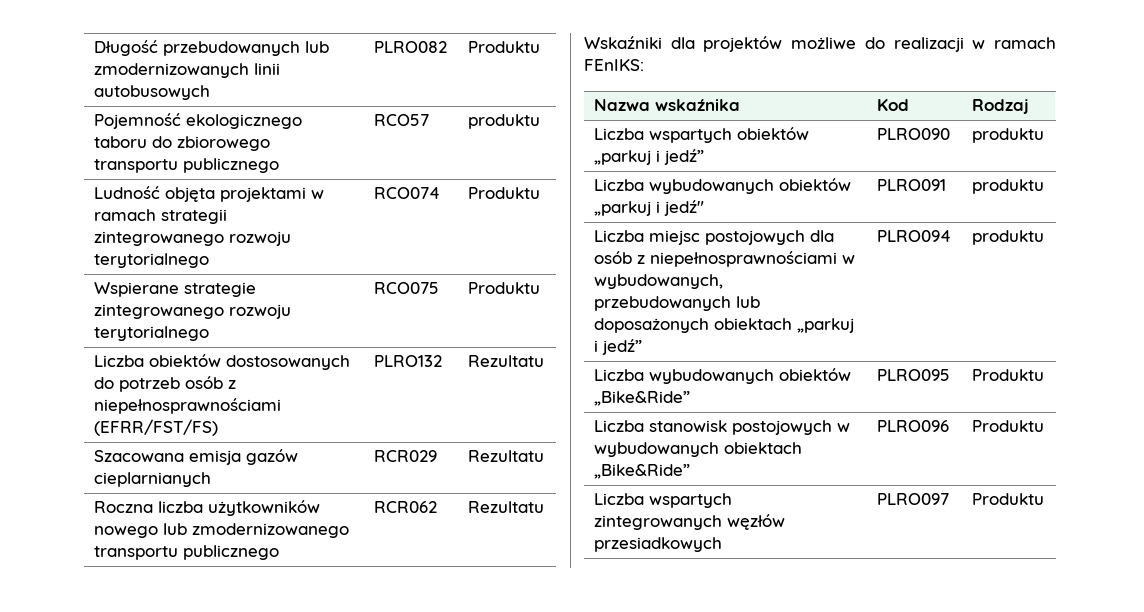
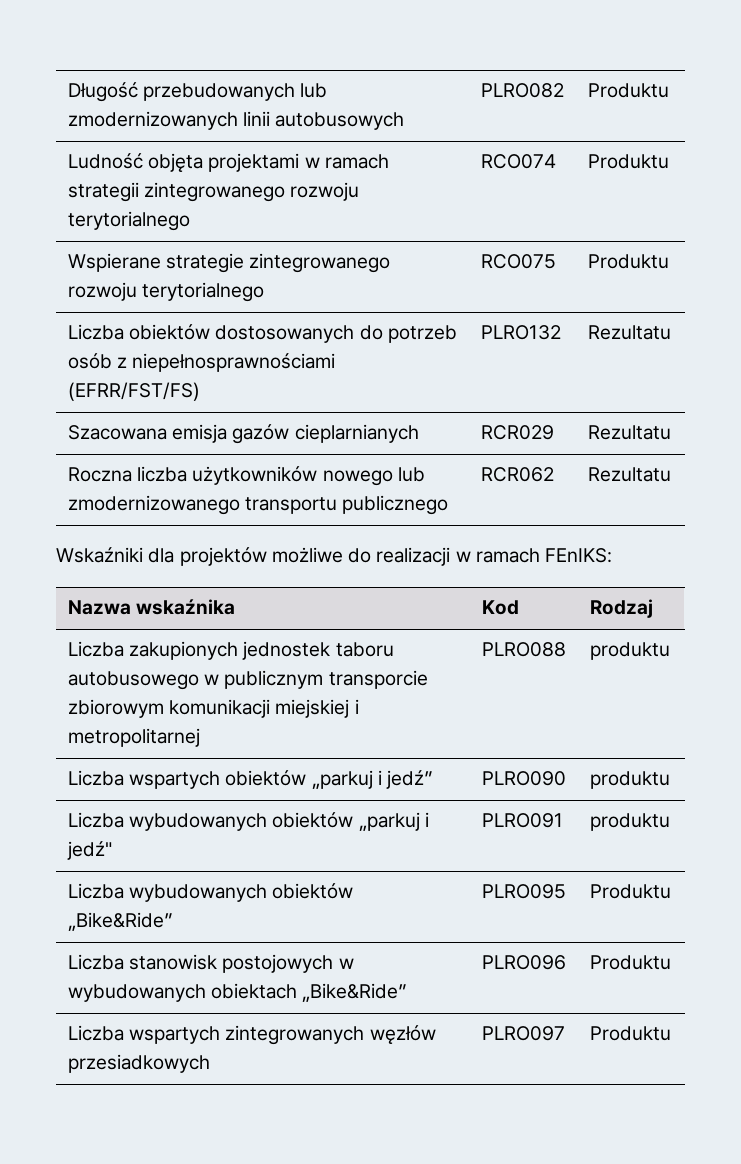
[93,113,302,129] [93,136,270,151] [93,158,279,173] [373,114,429,126] [467,114,540,129] // Pojemność ekologicznego taboru do zbiorowego transportu publicznego | RCO57 | produktu -> (669, 90) none
(1029, 106) none -> [67,641,394,660] [67,670,428,690] [67,699,359,718] [67,728,200,747] [481,642,566,657] [589,642,670,660] // Liczba zakupionych jednostek taboru autobusowego w publicznym transporcie zbiorowym komunikacji miejskiej i metropolitarnej | PLRO088 | produktu
[593,230,834,245] [593,251,855,267] [593,274,723,289] [593,296,760,311] [593,318,854,333] [593,339,642,355] [876,230,951,242] [971,230,1044,245] // Liczba miejsc postojowych dla osób z niepełnosprawnościami w wybudowanych, przebudowanych lub doposażonych obiektach „parkuj i jedź” | PLRO094 | produktu -> (670, 822) none

